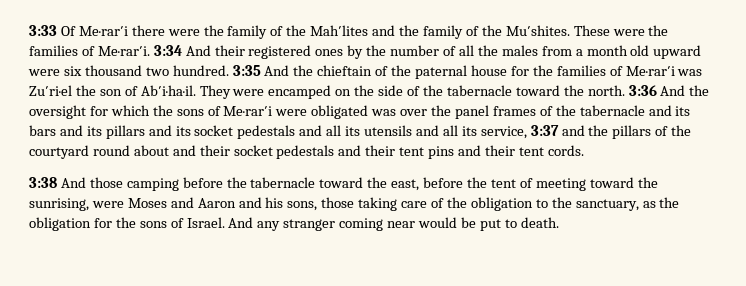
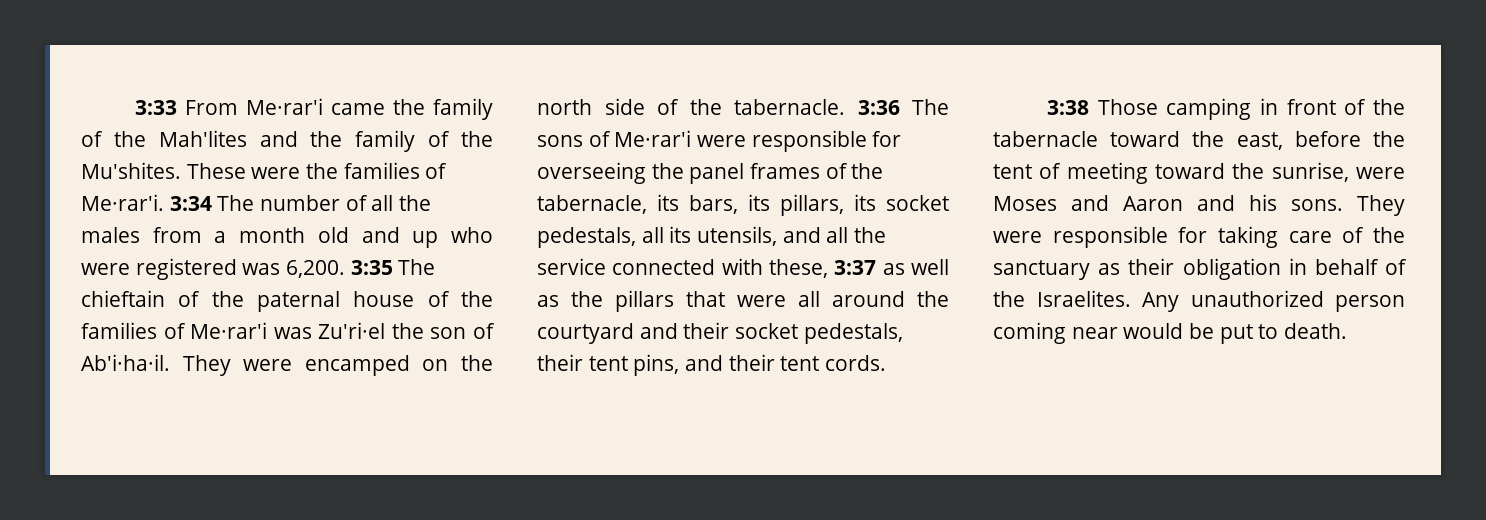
[60,25,200,36] Of Me·rar′i there were -> [185,98,386,115] From Me·rar′i came
[185,45,387,59] And their registered ones by the -> [217,195,255,211] The
[653,45,702,59] [28,65,314,76] upward were six thousand two hundred. 3:35 And the -> [361,227,494,248] [81,258,436,280] and up who were registered was 6,200. 3:35 The
[510,66,529,76] for -> [427,291,450,307] of
(375, 90) none -> [537,99,592,115] north
[446,85,710,96] [29,105,173,119] tabernacle toward the north. 3:36 And the oversight for which the -> [734,99,949,115] tabernacle. 3:36 The
[311,105,428,119] obligated was over -> [751,130,902,152] [537,162,646,184] responsible for overseeing
[579,105,691,116] [29,125,692,139] [29,145,169,159] tabernacle and its bars and its pillars and its socket pedestals and all its utensils and all its service, 3:37 and the pillars of the courtyard round about -> [537,194,949,216] [537,226,887,248] [537,258,949,278] [537,290,949,312] [537,323,634,344] tabernacle, its bars, its pillars, its socket pedestals, all its utensils, and all the service connected with these, 3:37 as well as the pillars that were all around the courtyard
[276,145,455,159] pedestals and their tent pins -> [803,323,903,344] [537,354,680,376] pedestals, their tent pins,
[60,177,223,191] And those camping before -> [1097,98,1367,120] Those camping in front of
[29,198,89,211] sunrising, -> [1271,162,1349,182] sunrise,
[287,197,680,211] [29,217,336,231] sons, those taking care of the obligation to the sanctuary, as the obligation for the sons of Israel. And any stranger -> [1291,195,1405,216] [993,226,1405,248] [993,258,1407,280] [993,290,1405,312] sons. They were responsible for taking care of the sanctuary as their obligation in behalf of the Israelites. Any unauthorized person

